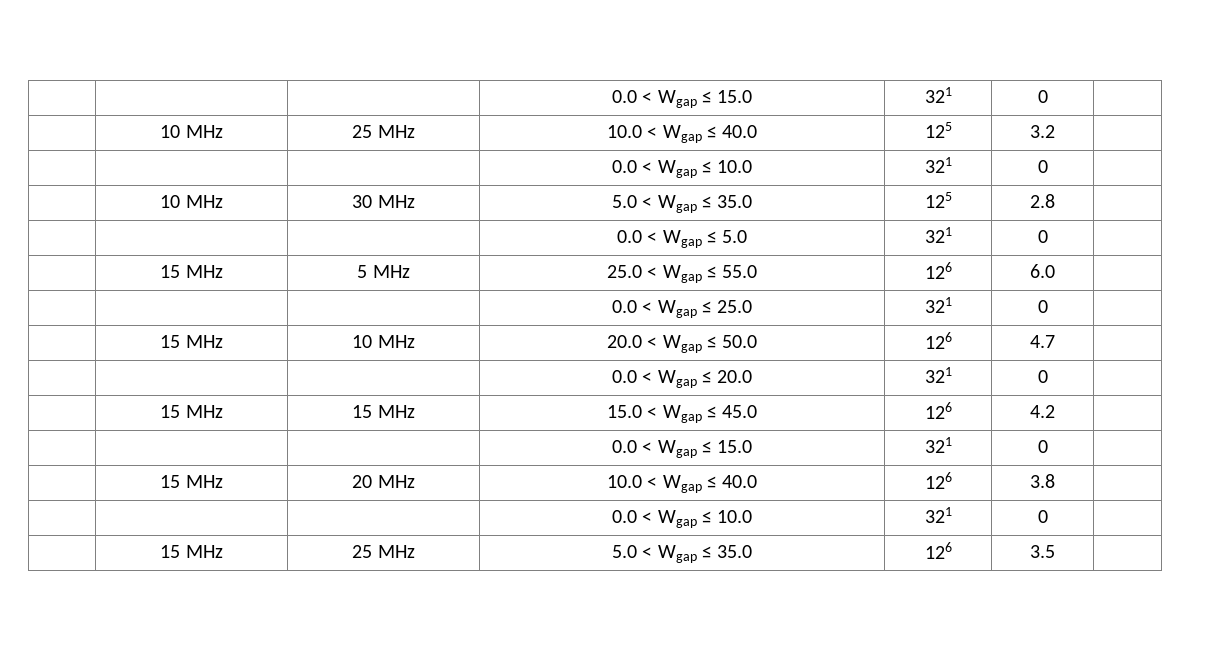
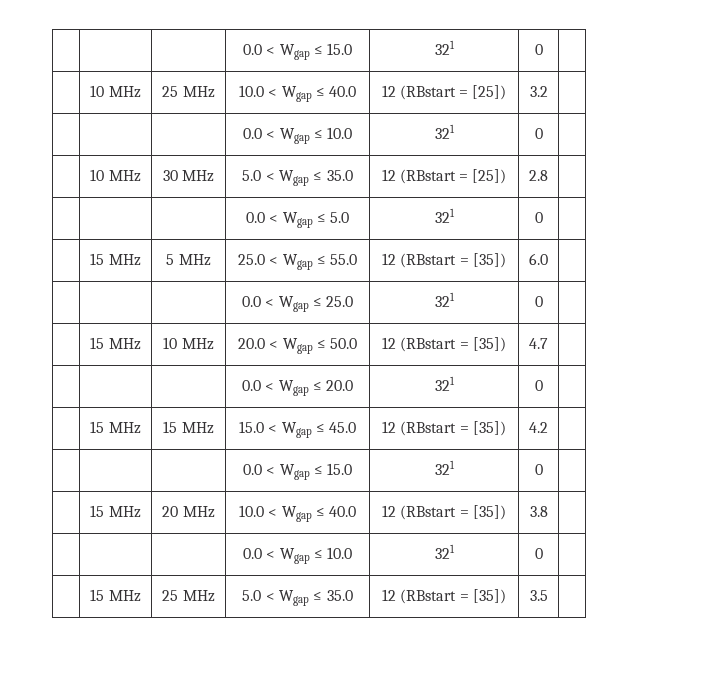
[924,122,952,138] 125 -> [381,85,507,100] 12 (RBstart = [25])
[924,192,952,208] 125 -> [381,169,507,184] 12 (RBstart = [25])
[924,262,952,279] 126 -> [382,253,506,268] 12 (RBstart = [35])
[924,332,952,349] 126 -> [382,337,506,352] 12 (RBstart = [35])
[924,402,952,419] 126 -> [382,421,506,436] 12 (RBstart = [35])
[924,472,952,489] 126 -> [382,505,506,520] 12 (RBstart = [35])
[924,542,952,559] 126 -> [382,589,506,604] 12 (RBstart = [35])

